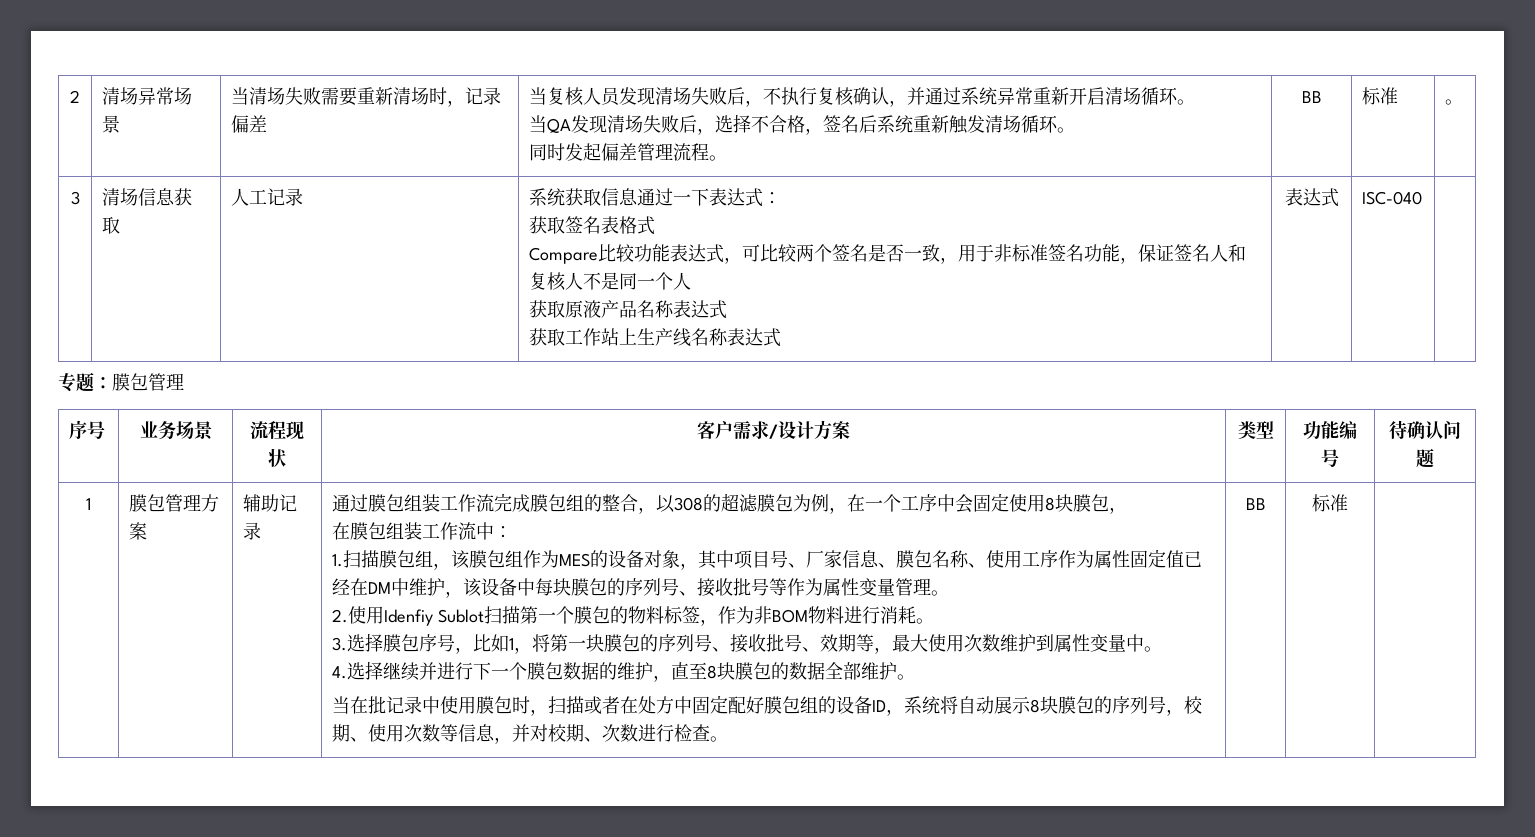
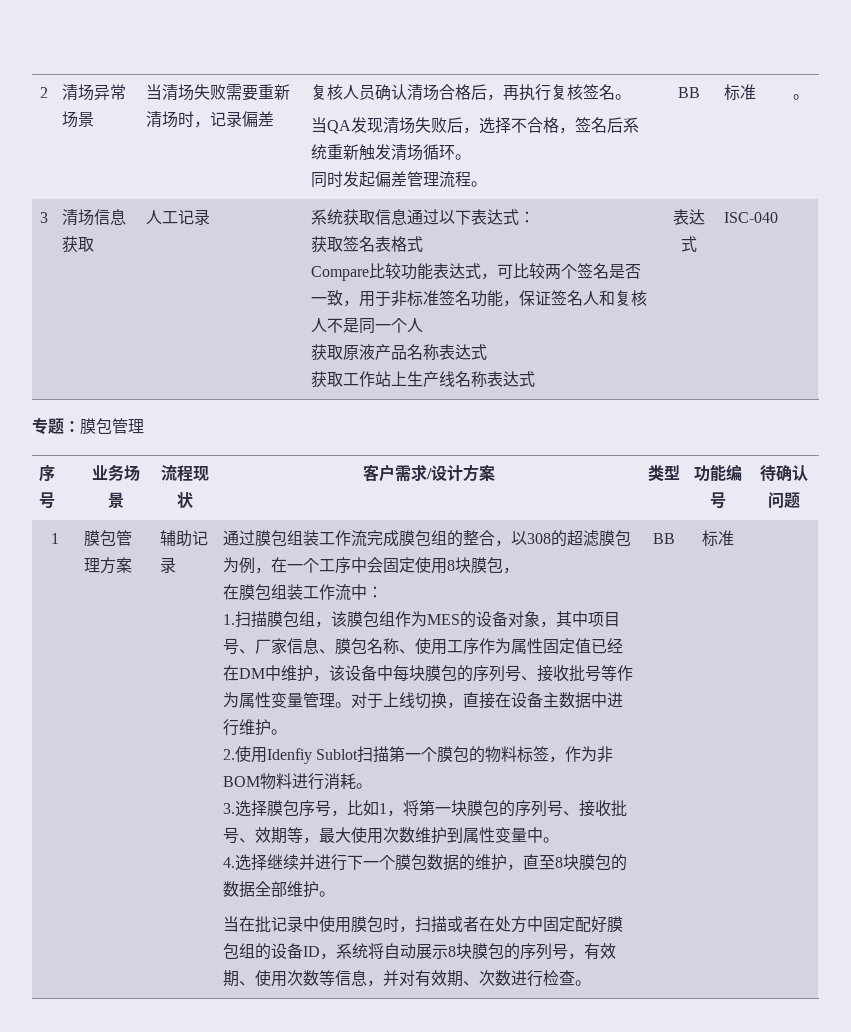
[529,87,548,105] 当 -> (275, 119) none
[619,87,1179,107] 发现清场失败后，不执行复核确认，并通过系统异常重新开启清场循环 -> [375,84,616,101] 确认清场合格后，再执行复核签名
[673,194,692,204] 一 -> [439,210,456,224] 以
(950, 593) none -> [351,692,624,709] [223,719,288,736] 对于上线切换，直接在设备主数据中进行维护。
[1184,696,1204,714] 校 -> [584,943,617,960] 有效
[548,724,568,742] 校 -> [415,970,448,987] 有效

